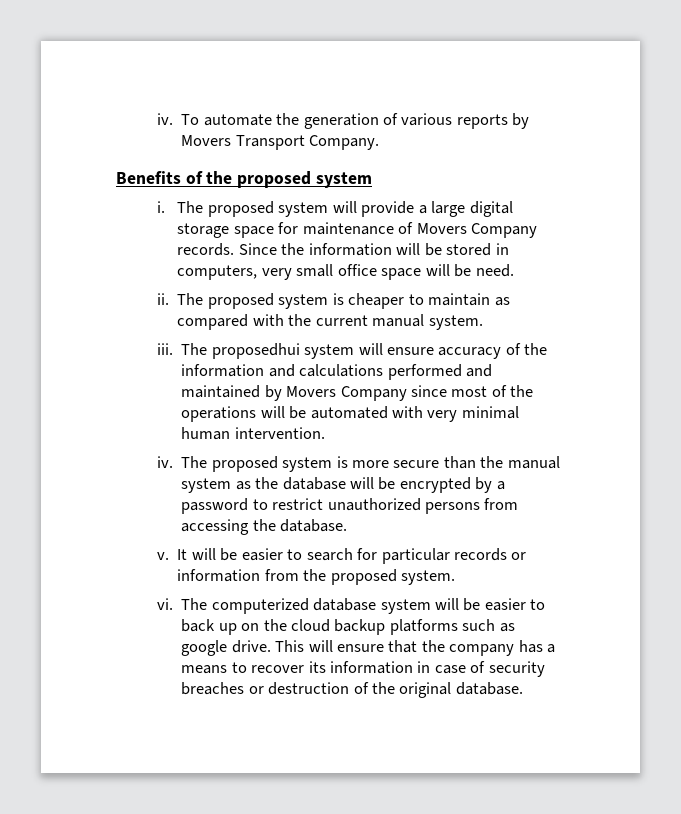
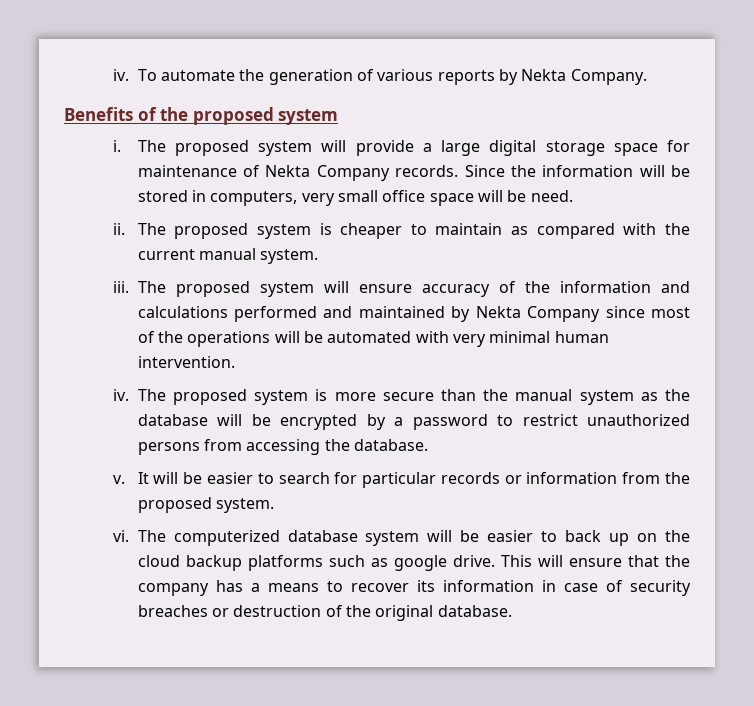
[181,135,305,150] Movers Transport -> [521,69,567,81] Nekta
[416,223,467,234] Movers -> [265,165,311,177] Nekta
[211,343,300,359] proposedhui -> [175,281,250,297] proposed
[286,386,337,397] Movers -> [475,306,521,318] Nekta

